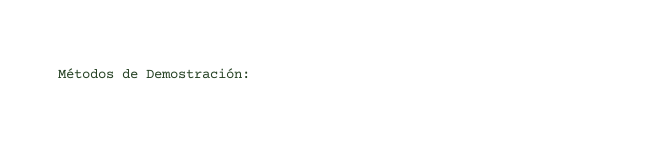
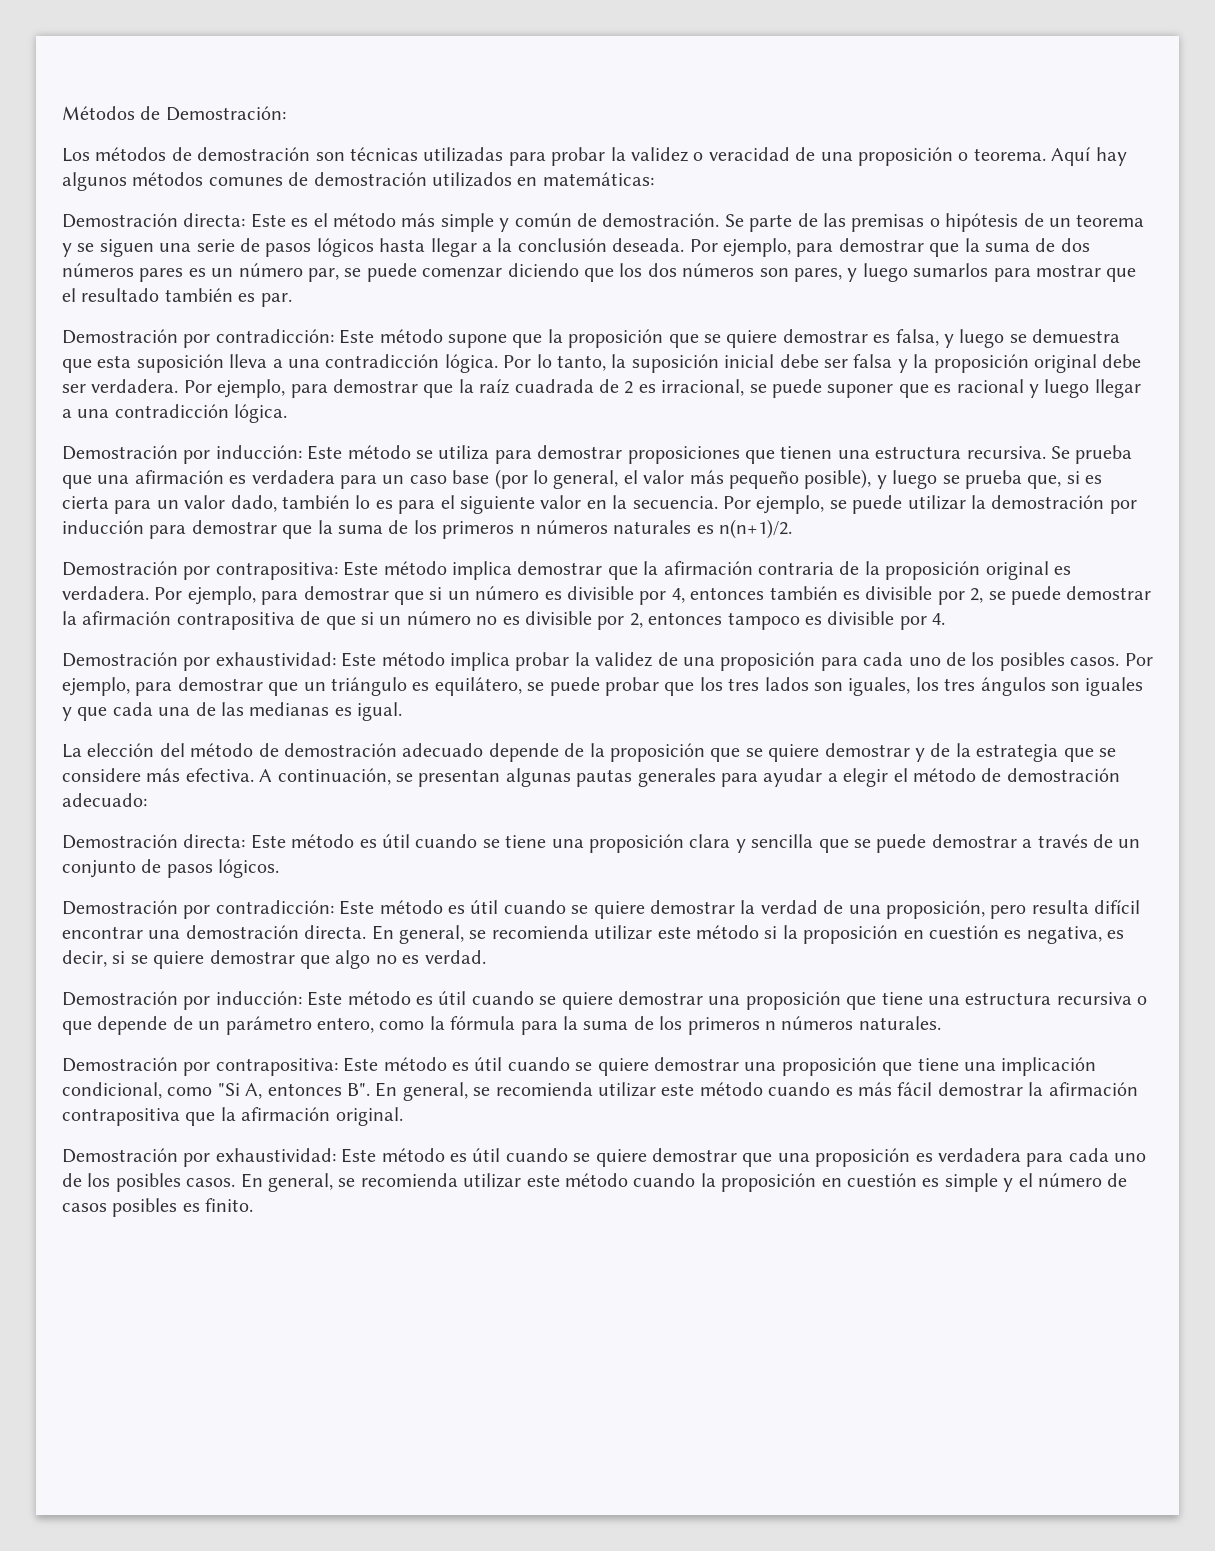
(250, 73) none -> [62,147,1127,166] [62,172,654,191] [62,213,1145,232] [62,238,1090,257] [62,263,1137,282] [62,288,292,307] [62,329,1121,348] [62,354,1142,373] [62,379,1141,398] [62,404,288,423] [62,445,1133,464] [62,469,1103,489] [62,495,1137,514] [62,519,793,539] [62,561,1071,580] [62,586,1152,605] [62,611,946,630] [62,652,1153,671] [62,677,1144,696] [62,702,403,721] [62,743,1116,762] [62,768,1120,787] [62,793,147,807] [62,834,1141,853] [62,859,280,878] [62,900,1141,919] [62,925,1125,944] [62,950,486,969] [62,991,1148,1010] [62,1016,941,1035] [62,1057,1097,1076] [62,1082,1138,1101] [62,1107,403,1126] [62,1148,1147,1167] [62,1173,1128,1192] [62,1198,254,1217] // Los métodos de demostración son técnicas utilizadas para probar la validez o veracidad de una proposición o teorema. Aquí hay algunos métodos comunes de demostración utilizados en matemáticas: // Demostración directa: Este es el método más simple y común de demostración. Se parte de las premisas o hipótesis de un teorema y se siguen una serie de pasos lógicos hasta llegar a la conclusión deseada. Por ejemplo, para demostrar que la suma de dos números pares es un número par, se puede comenzar diciendo que los dos números son pares, y luego sumarlos para mostrar que el resultado también es par. // Demostración por contradicción: Este método supone que la proposición que se quiere demostrar es falsa, y luego se demuestra que esta suposición lleva a una contradicción lógica. Por lo tanto, la suposición inicial debe ser falsa y la proposición original debe ser verdadera. Por ejemplo, para demostrar que la raíz cuadrada de 2 es irracional, se puede suponer que es racional y luego llegar a una contradicción lógica. // Demostración por inducción: Este método se utiliza para demostrar proposiciones que tienen una estructura recursiva. Se prueba que una afirmación es verdadera para un caso base (por lo general, el valor más pequeño posible), y luego se prueba que, si es cierta para un valor dado, también lo es para el siguiente valor en la secuencia. Por ejemplo, se puede utilizar la demostración por inducción para demostrar que la suma de los primeros n números naturales es n(n+1)/2. // Demostración por contrapositiva: Este método implica demostrar que la afirmación contraria de la proposición original es verdadera. Por ejemplo, para demostrar que si un número es divisible por 4, entonces también es divisible por 2, se puede demostrar la afirmación contrapositiva de que si un número no es divisible por 2, entonces tampoco es divisible por 4. // Demostración por exhaustividad: Este método implica probar la validez de una proposición para cada uno de los posibles casos. Por ejemplo, para demostrar que un triángulo es equilátero, se puede probar que los tres lados son iguales, los tres ángulos son iguales y que cada una de las medianas es igual. // La elección del método de demostración adecuado depende de la proposición que se quiere demostrar y de la estrategia que se considere más efectiva. A continuación, se presentan algunas pautas generales para ayudar a elegir el método de demostración adecuado: // Demostración directa: Este método es útil cuando se tiene una proposición clara y sencilla que se puede demostrar a través de un conjunto de pasos lógicos. // Demostración por contradicción: Este método es útil cuando se quiere demostrar la verdad de una proposición, pero resulta difícil encontrar una demostración directa. En general, se recomienda utilizar este método si la proposición en cuestión es negativa, es decir, si se quiere demostrar que algo no es verdad. // Demostración por inducción: Este método es útil cuando se quiere demostrar una proposición que tiene una estructura recursiva o que depende de un parámetro entero, como la fórmula para la suma de los primeros n números naturales. // Demostración por contrapositiva: Este método es útil cuando se quiere demostrar una proposición que tiene una implicación condicional, como "Si A, entonces B". En general, se recomienda utilizar este método cuando es más fácil demostrar la afirmación contrapositiva que la afirmación original. // Demostración por exhaustividad: Este método es útil cuando se quiere demostrar que una proposición es verdadera para cada uno de los posibles casos. En general, se recomienda utilizar este método cuando la proposición en cuestión es simple y el número de casos posibles es finito.

